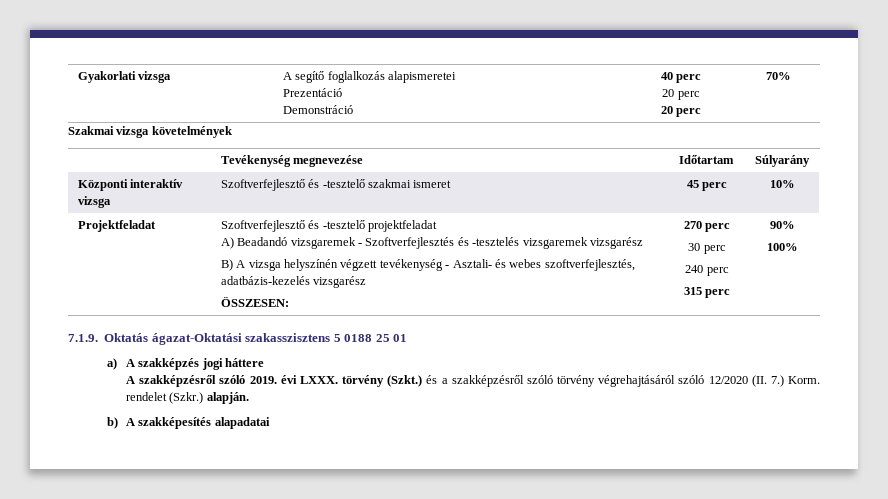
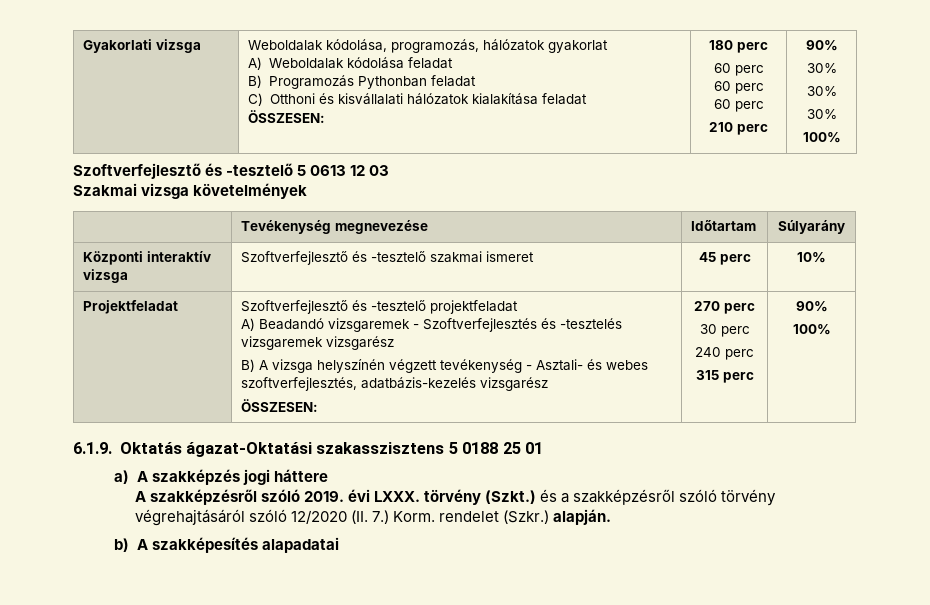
[282,71,457,83] [282,88,342,97] [282,105,353,114] [660,72,702,83] [662,89,700,100] [660,106,702,117] [765,72,791,80] A segítő foglalkozás alapismeretei // Prezentáció // Demonstráció | 40 perc // 20 perc // 20 perc | 70% -> [248,39,609,53] [248,57,453,70] [248,75,476,89] [248,93,587,106] [248,110,326,123] [709,40,768,53] [713,63,764,76] [713,81,764,94] [713,99,764,112] [709,122,768,135] [805,40,838,51] [806,63,837,73] [806,86,837,96] [806,109,837,119] [802,132,841,143] [73,163,390,179] Weboldalak kódolása, programozás, hálózatok gyakorlat // A) Weboldalak kódolása feladat // B) Programozás Pythonban feladat // C) Otthoni és kisvállalati hálózatok kialakítása feladat // ÖSSZESEN: | 180 perc // 60 perc // 60 perc // 60 perc // 210 perc | 90% // 30% // 30% // 30% // 100% // Szoftverfejlesztő és -tesztelő 5 0613 12 03
[68,334,98,342] 7.1.9. -> [73,442,112,454] 6.1.9.

